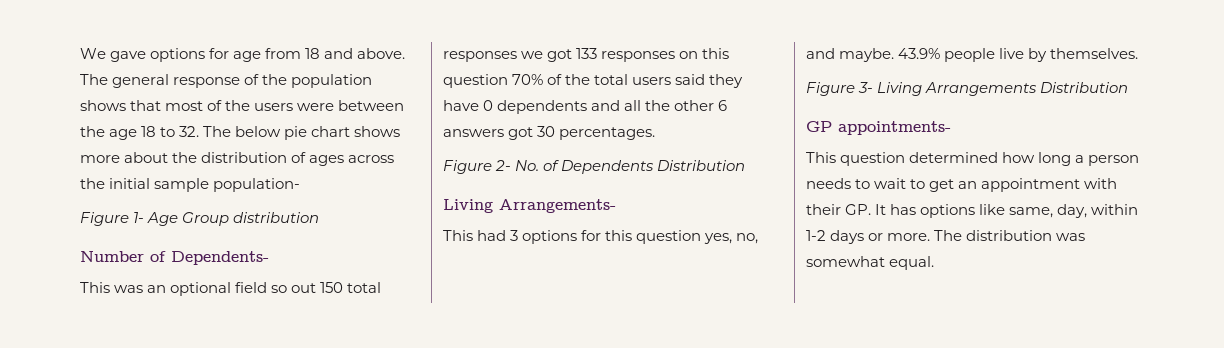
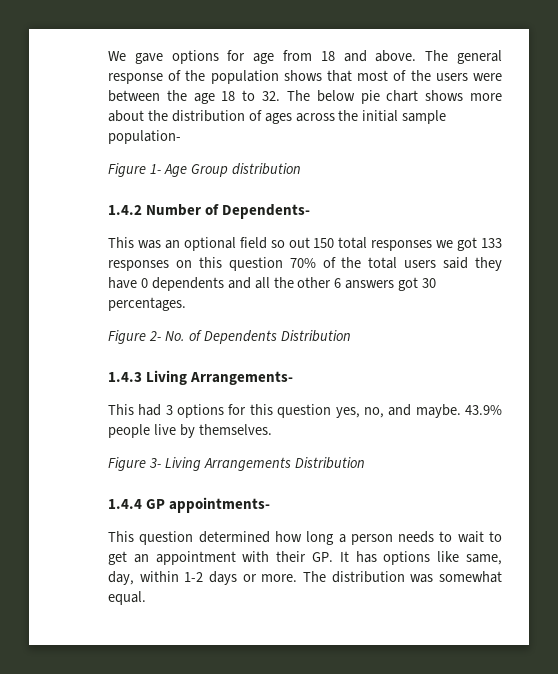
(320, 217) none -> [108,205,142,215] 1.4.2
(746, 165) none -> [108,372,142,382] 1.4.3
(1129, 87) none -> [108,499,142,509] 1.4.4

